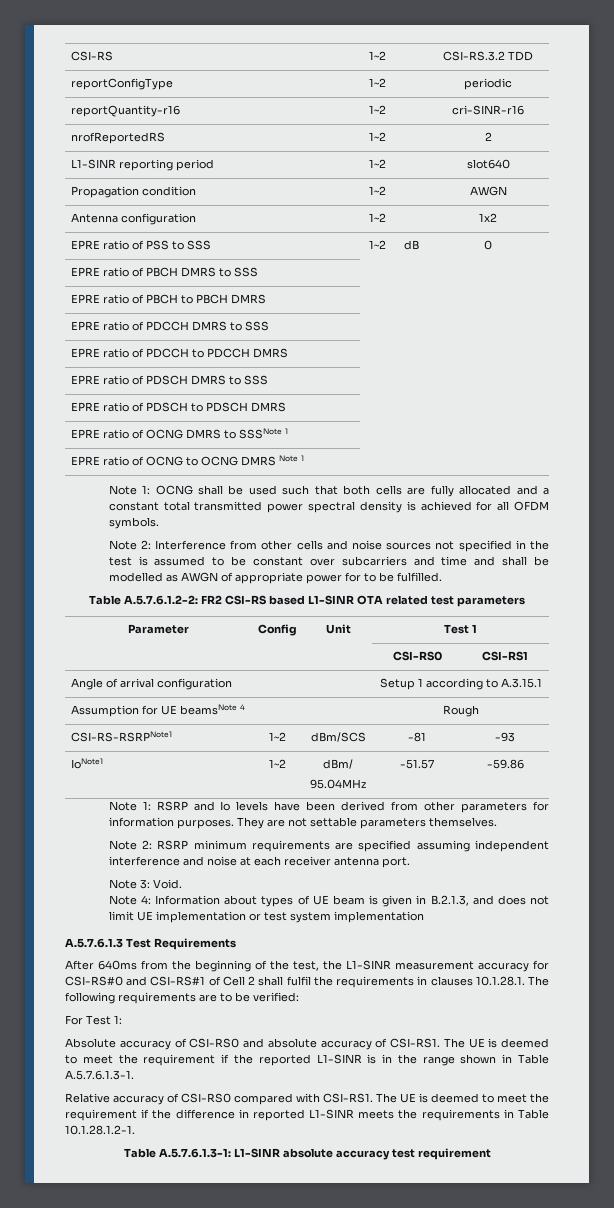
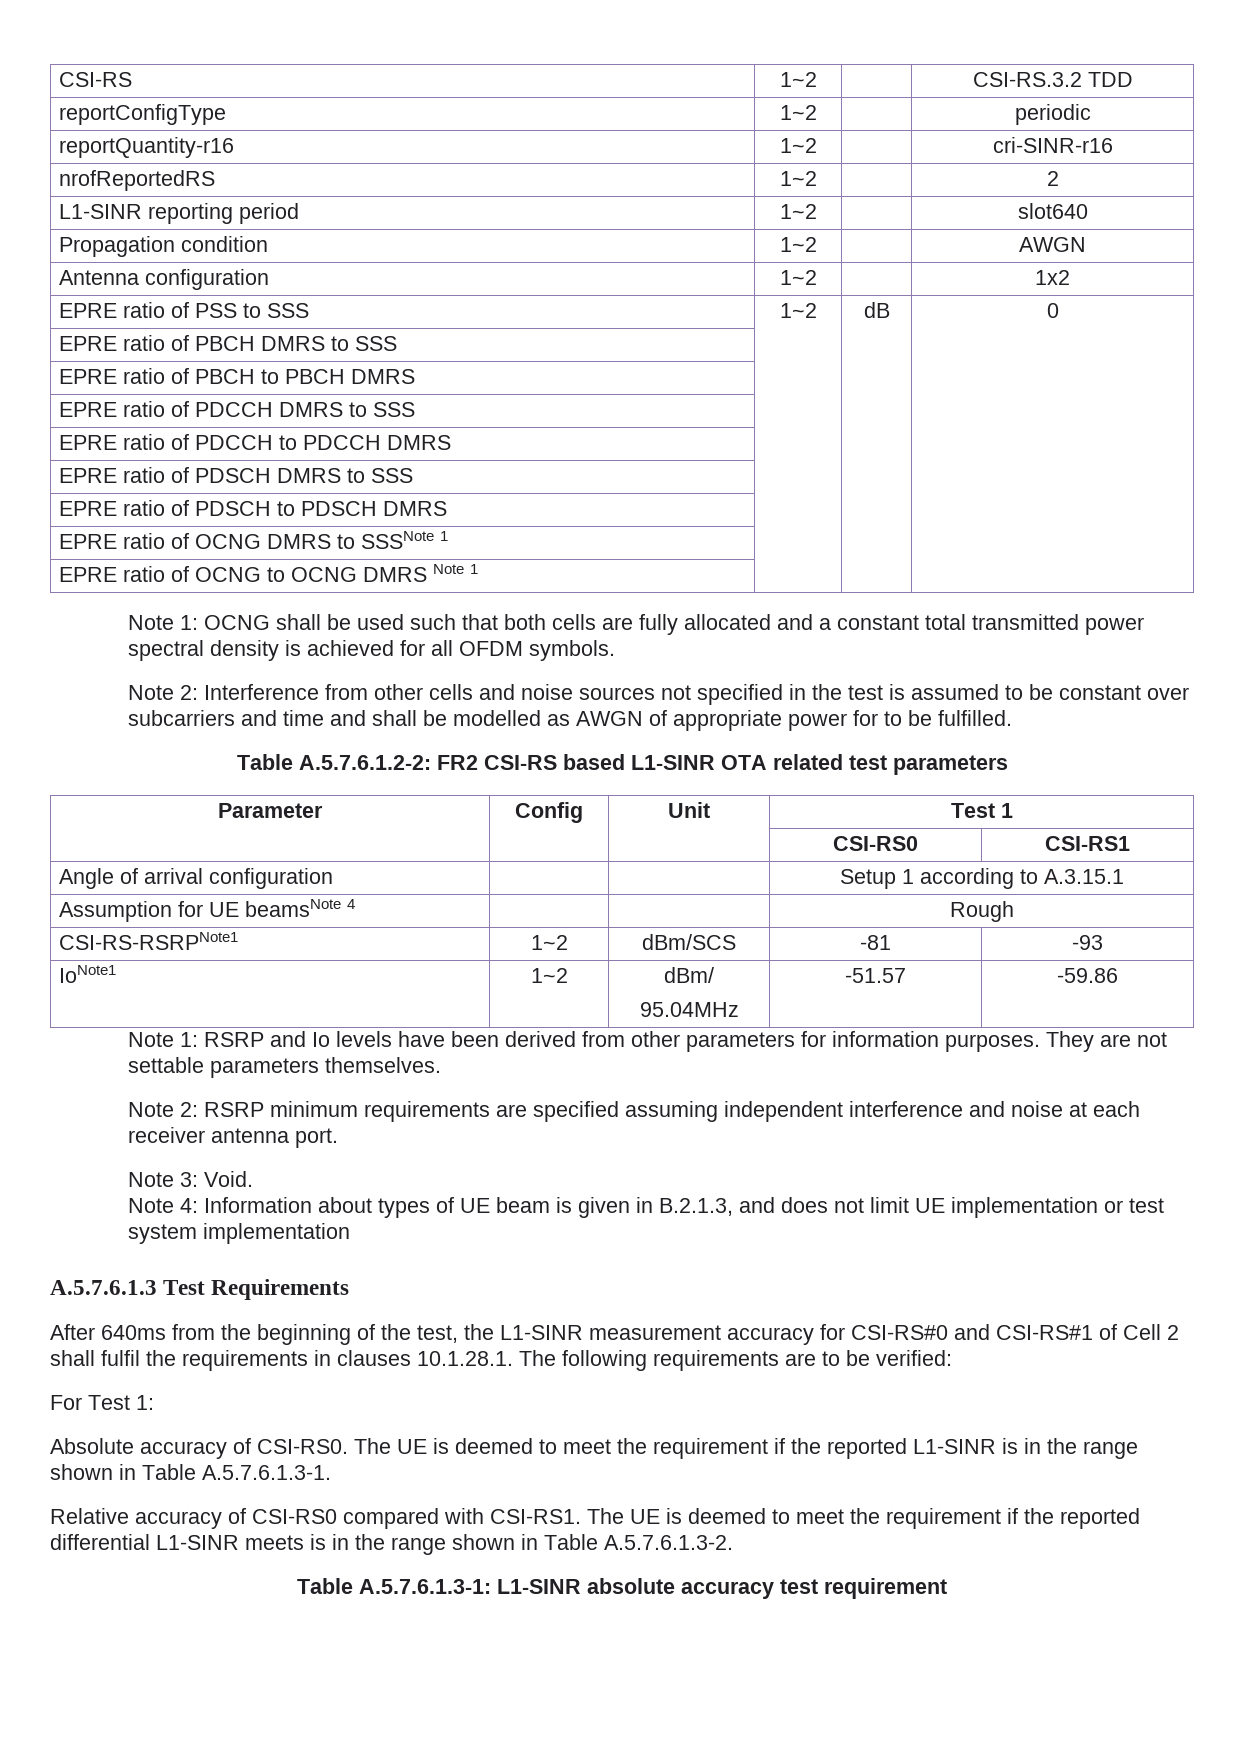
[189,1038,440,1050] CSI-RS0 and absolute accuracy of CSI-RS1. -> [257,1439,348,1454] CSI-RS0.
[175,1109,549,1121] [65,1125,135,1135] difference in reported L1-SINR meets the requirements in Table 10.1.28.1.2-1. -> [1060,1508,1140,1529] [50,1534,733,1555] reported differential L1-SINR meets is in the range shown in Table A.5.7.6.1.3-2.

